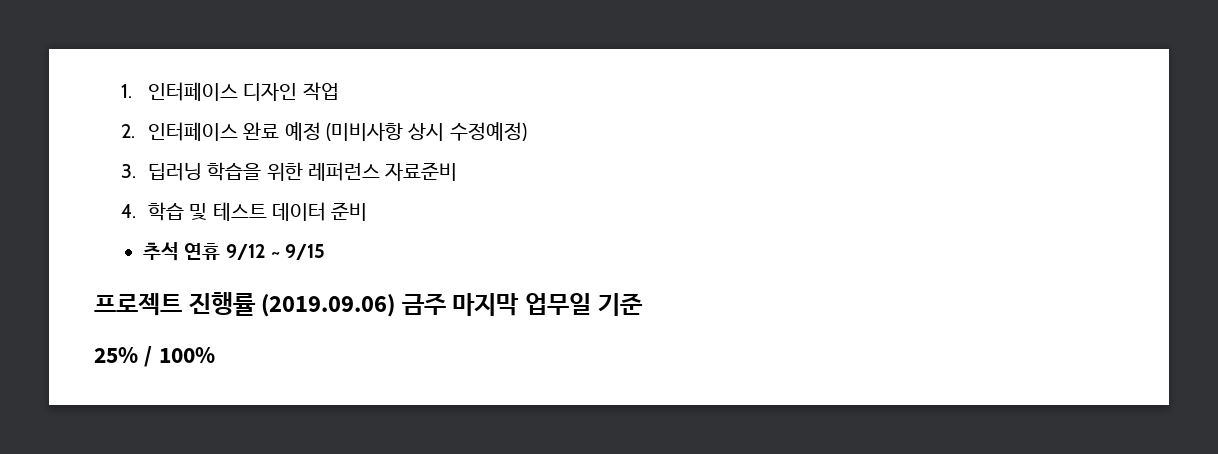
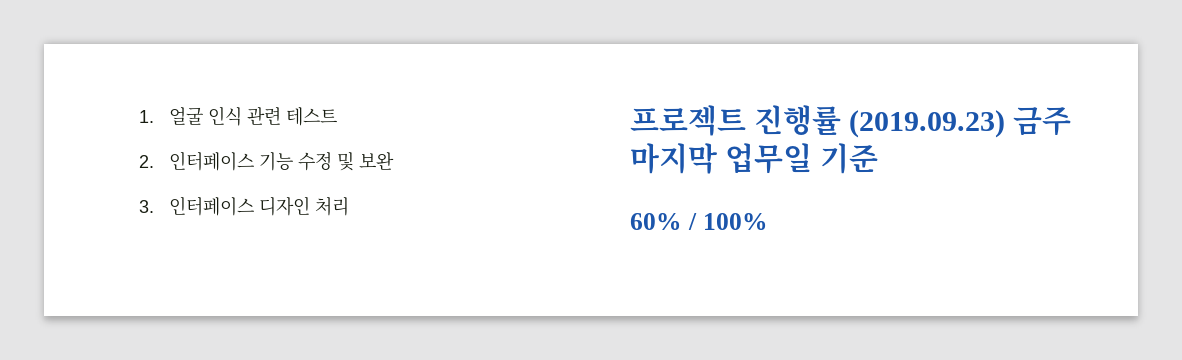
[147,82,339,101] [120,122,527,141] [120,162,458,181] [120,202,368,221] [142,242,326,261] 인터페이스 디자인 작업 // 2. 인터페이스 완료 예정 (미비사항 상시 수정예정) // 3. 딥러닝 학습을 위한 레퍼런스 자료준비 // 4. 학습 및 테스트 데이터 준비 // 추석 연휴 9/12 ~ 9/15 -> [168,106,337,126] [139,151,394,171] [139,196,349,216] 얼굴 인식 관련 테스트 // 2. 인터페이스 기능 수정 및 보완 // 3. 인터페이스 디자인 처리
[261,294,396,317] (2019.09.06) -> [849,110,1006,138] (2019.09.23)
[94,347,138,363] 25% -> [630,213,682,230] 60%

